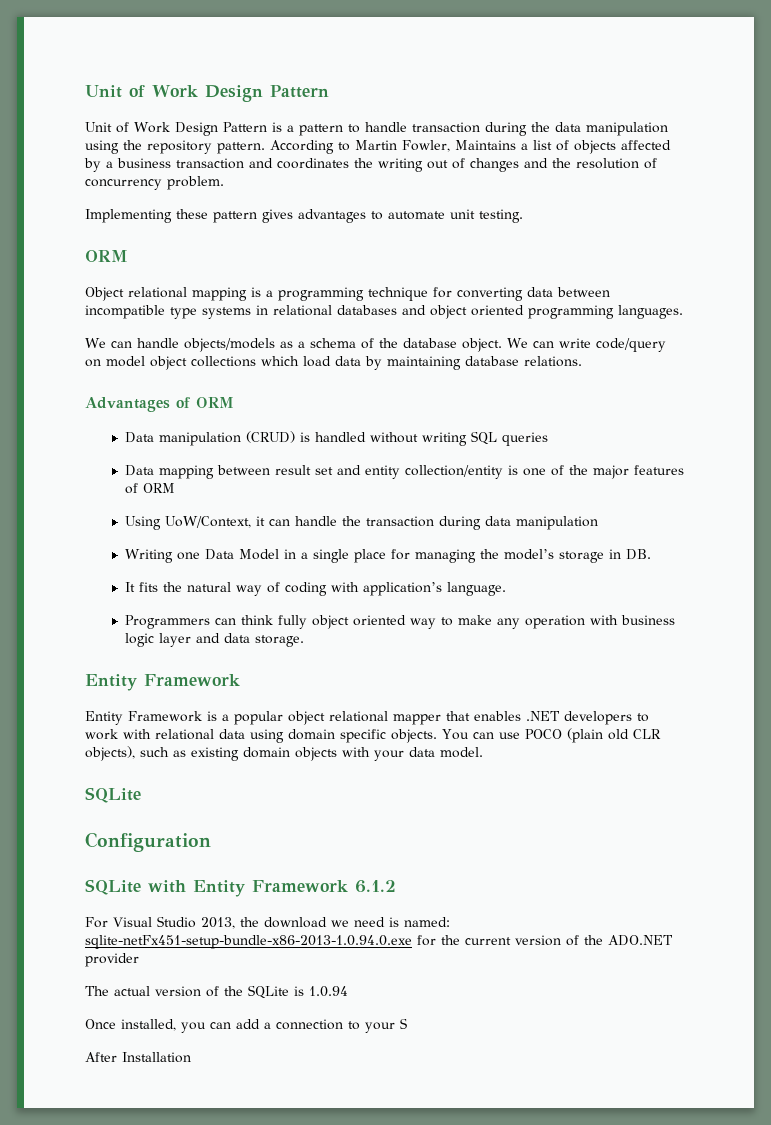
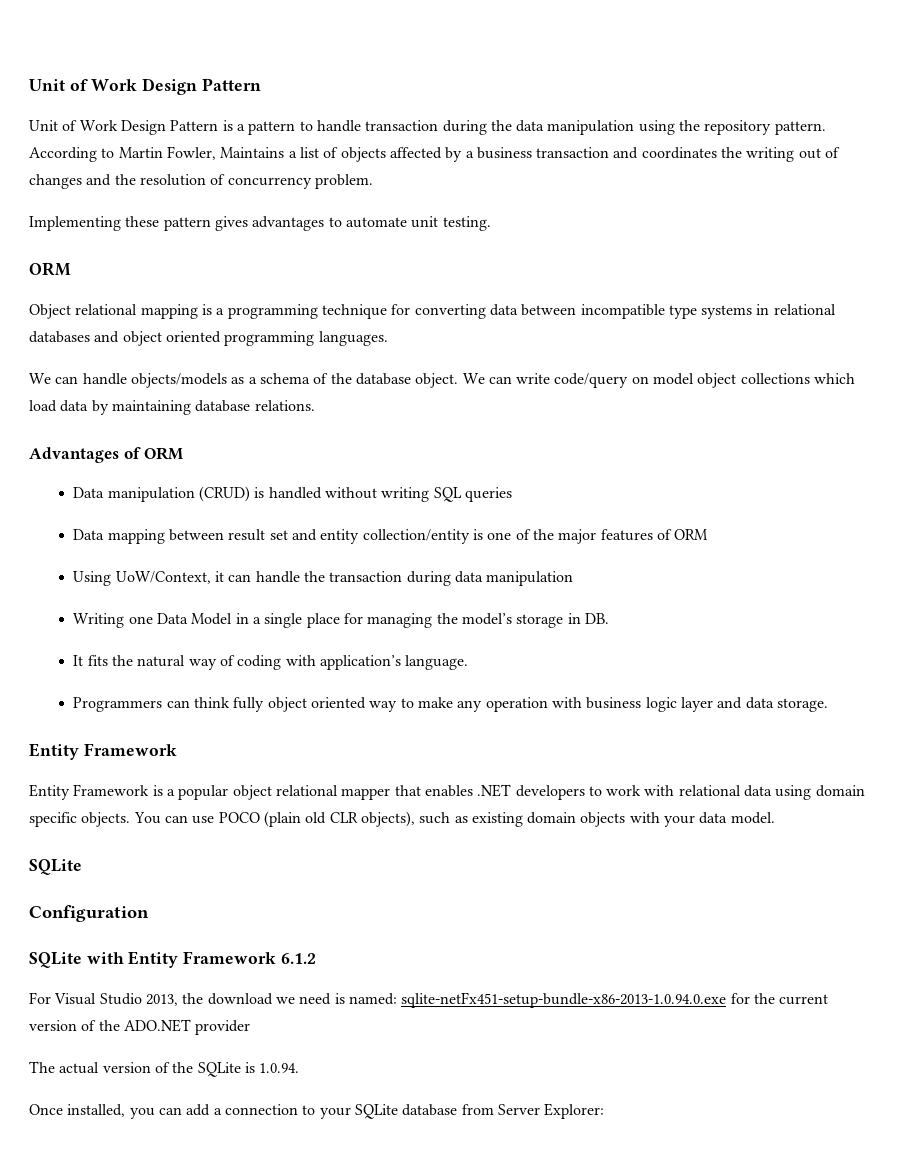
[309,986,348,997] 1.0.94 -> [259,1063,300,1073] 1.0.94.
[400,1018,407,1029] [85,1052,191,1063] S // After Installation -> [354,1103,605,1119] SQLite database from Server Explorer:

